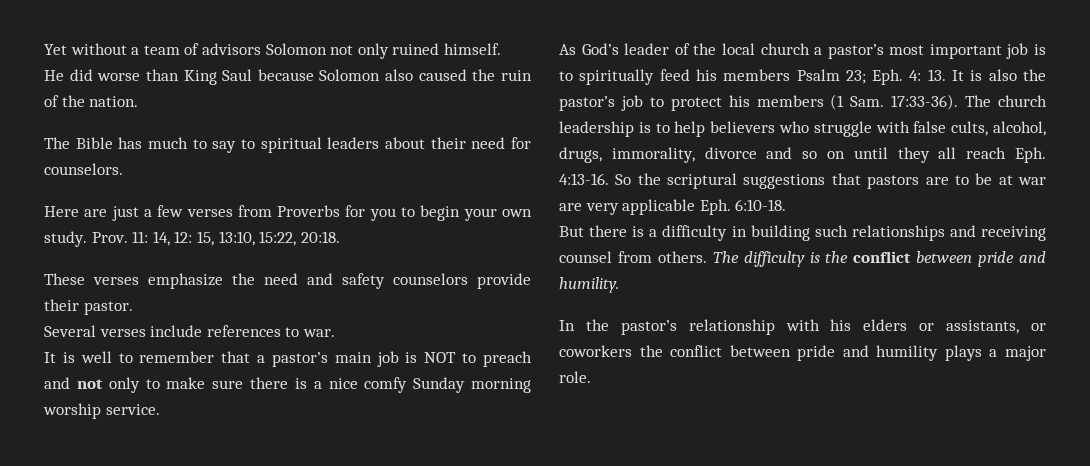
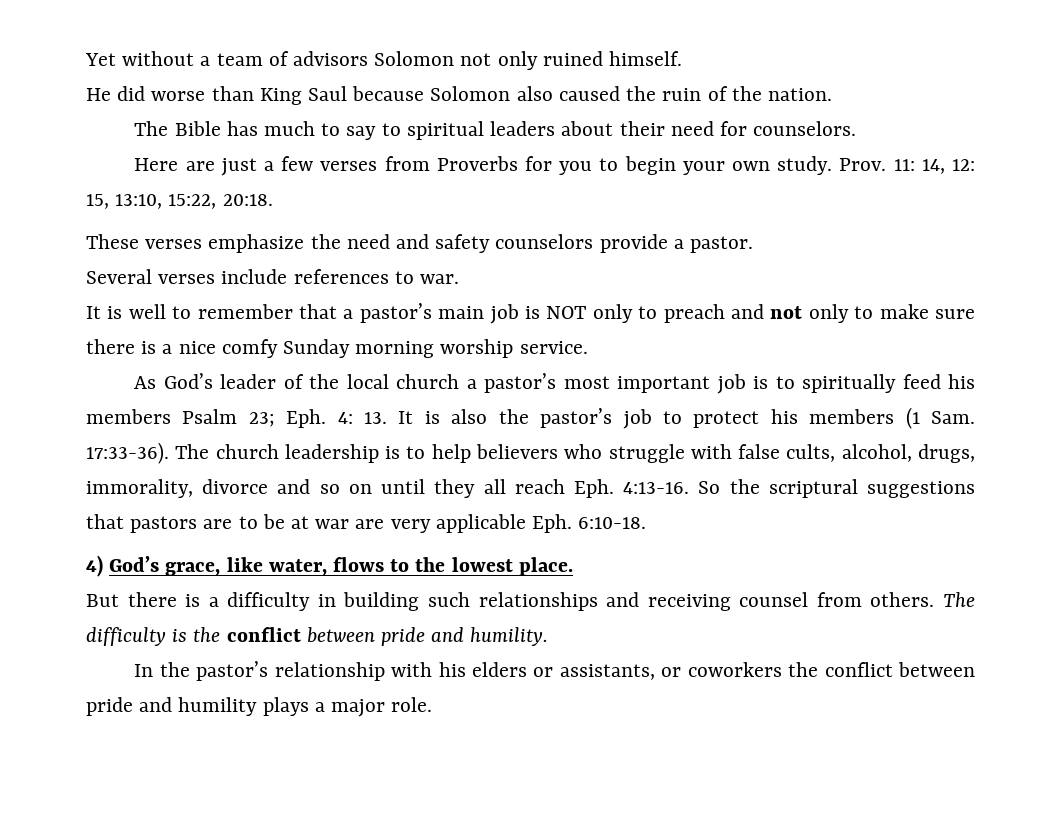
[44,299,79,311] their -> [673,239,684,249] a
(457, 357) none -> [592,304,633,323] only
(787, 205) none -> [86,555,573,577] // 4) God’s grace, like water, flows to the lowest place.

